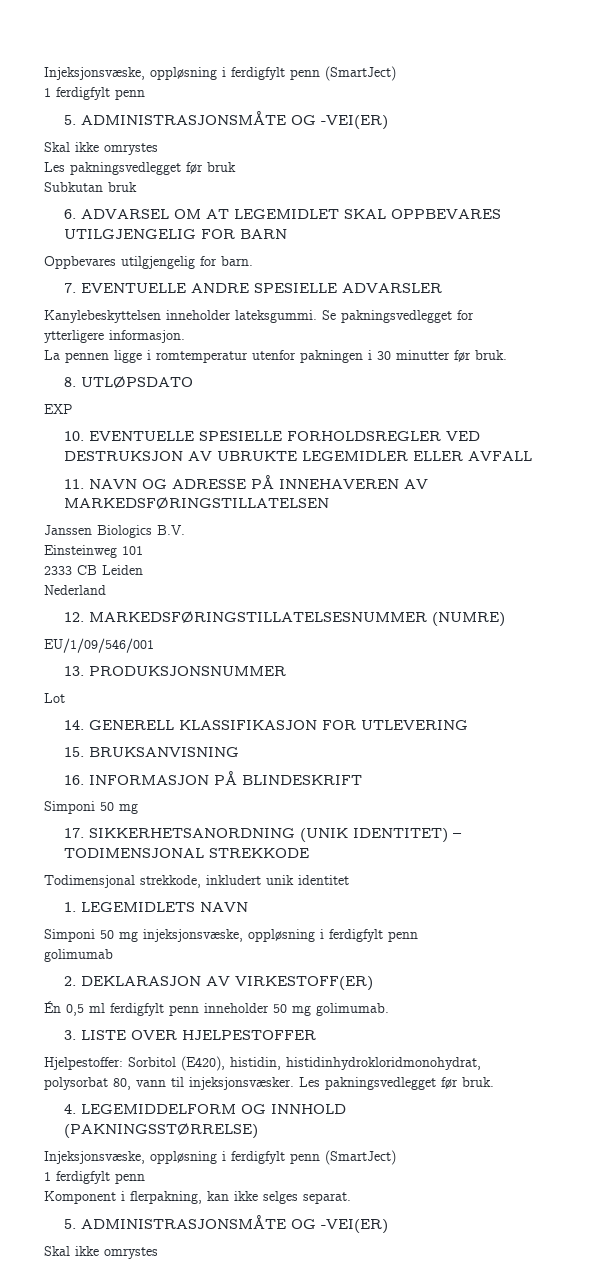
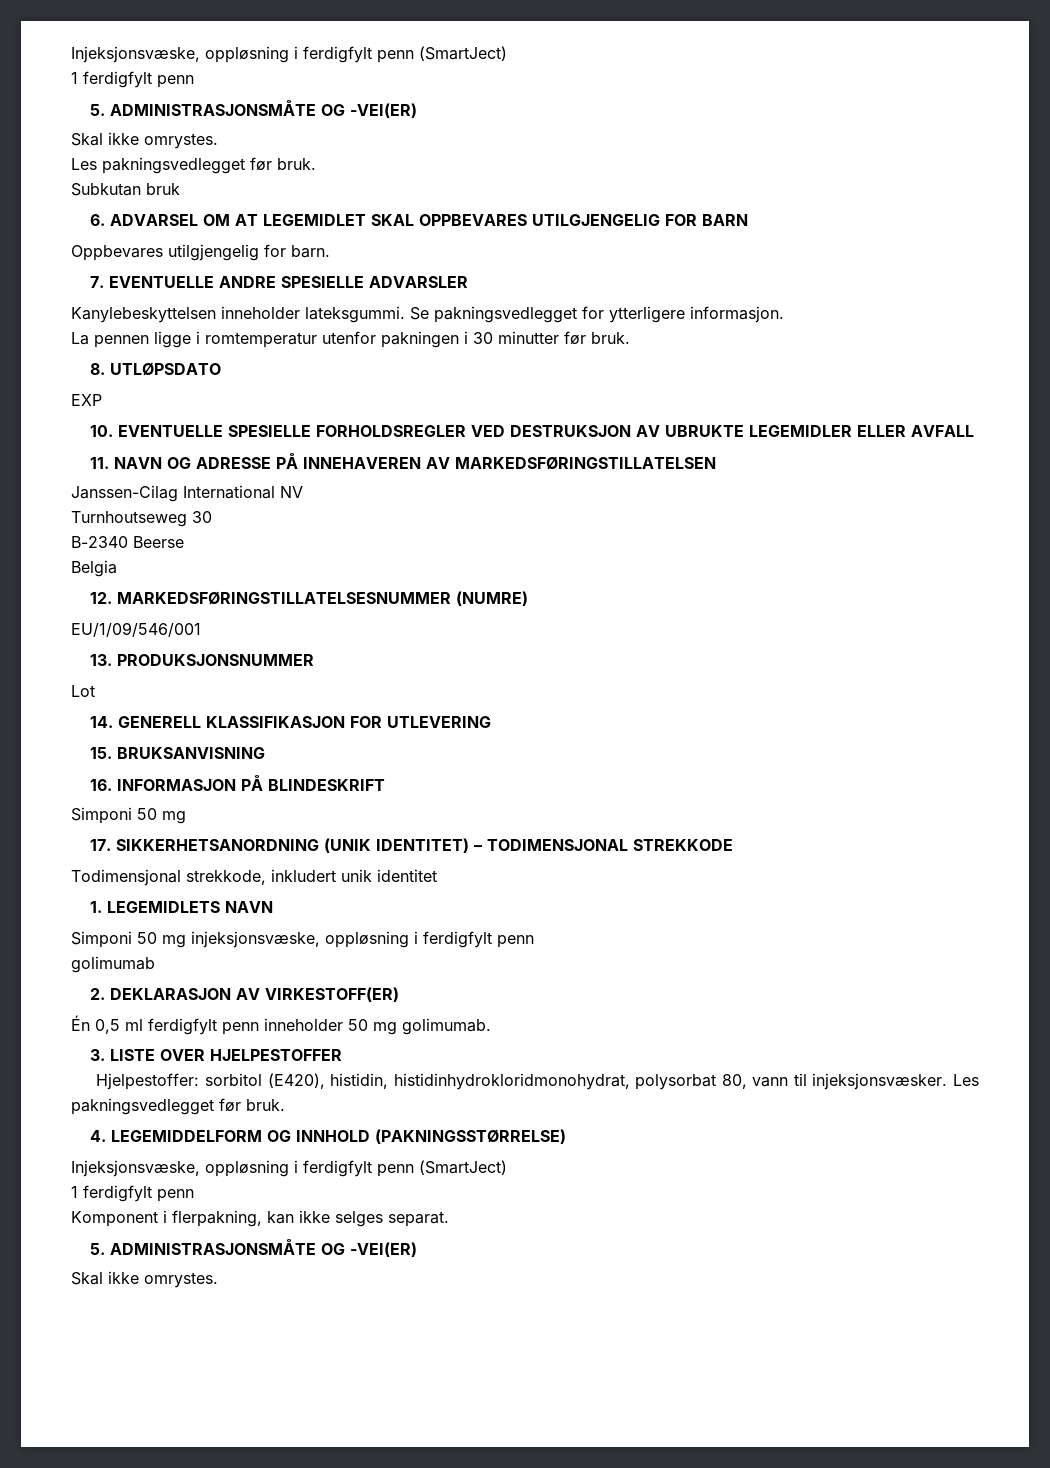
[104,143,158,155] [44,162,236,175] omrystes // Les pakningsvedlegget før bruk -> [144,133,218,149] [71,157,316,174] omrystes. // Les pakningsvedlegget før bruk.
[44,525,185,538] [44,545,143,558] [44,565,143,575] [44,585,106,595] Janssen Biologics B.V. // Einsteinweg 101 // 2333 CB Leiden // Nederland -> [71,485,303,502] [71,511,212,527] [71,536,184,548] [71,560,117,577] Janssen-Cilag International NV // Turnhoutseweg 30 // B-2340 Beerse // Belgia
[128,1057,176,1067] Sorbitol -> [204,1073,262,1086] sorbitol
[104,1247,158,1259] omrystes -> [144,1272,218,1288] omrystes.

